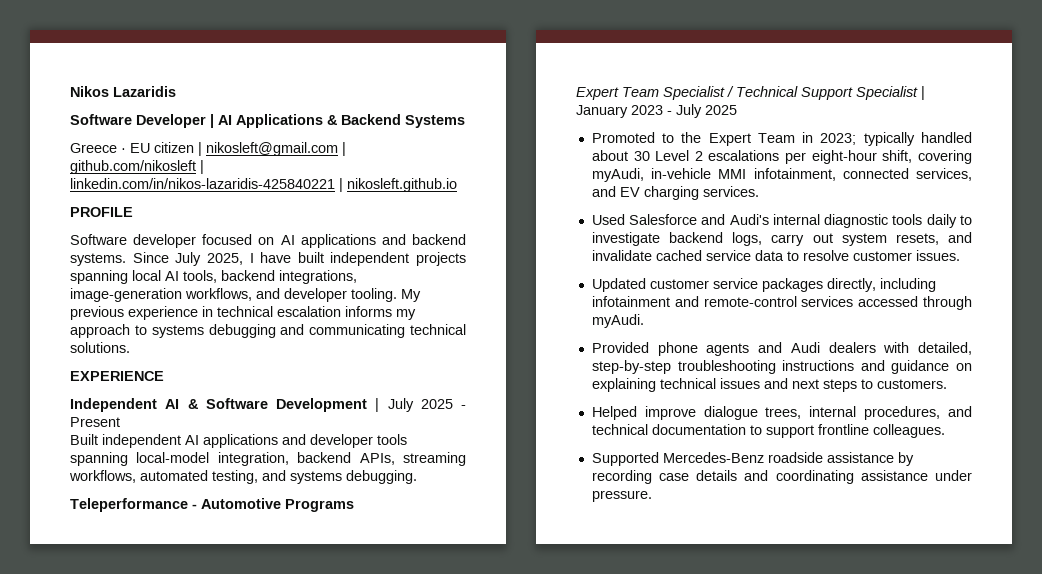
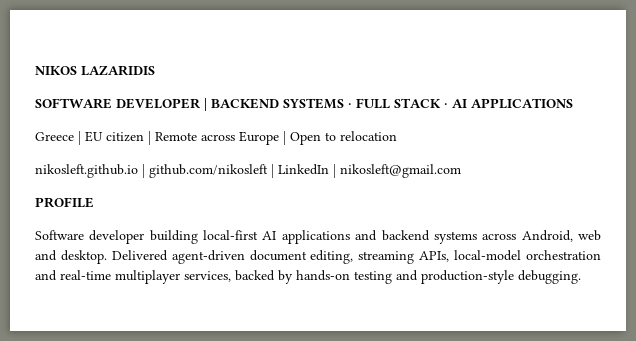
[70,86,176,97] [70,114,465,128] Nikos Lazaridis // Software Developer | AI Applications & Backend Systems -> [35,65,155,76] [35,98,573,111] NIKOS LAZARIDIS // SOFTWARE DEVELOPER | BACKEND SYSTEMS · FULL STACK · AI APPLICATIONS
[121,148,126,153] · -> [78,131,81,145] |
[206,142,346,156] [70,160,204,174] [70,178,457,192] nikosleft@gmail.com | github.com/nikosleft | linkedin.com/in/nikos-lazaridis-425840221 | nikosleft.github.io -> [155,131,397,145] [35,164,461,178] Remote across Europe | Open to relocation // nikosleft.github.io | github.com/nikosleft | LinkedIn | nikosleft@gmail.com
[202,234,275,245] focused on -> [149,230,259,244] building local-first
[70,252,466,266] [70,270,357,284] [70,288,421,302] [70,306,416,320] [70,324,466,338] [70,342,130,353] [70,371,164,381] [70,398,466,412] [70,417,120,427] [70,434,407,448] [70,452,466,466] [69,470,417,484] [70,498,354,512] [576,86,925,100] [576,104,737,118] [591,132,972,146] [591,150,972,164] [591,168,972,182] [591,186,759,200] [591,214,972,228] [591,232,972,246] [591,250,960,261] [591,278,936,292] [591,296,972,310] [591,314,644,328] [591,342,972,356] [591,360,972,374] [591,378,947,392] [591,406,972,420] [591,424,945,438] [591,452,914,466] [591,470,972,484] [591,490,652,502] systems. Since July 2025, I have built independent projects spanning local AI tools, backend integrations, image-generation workflows, and developer tooling. My previous experience in technical escalation informs my approach to systems debugging and communicating technical solutions. // EXPERIENCE // Independent AI & Software Development | July 2025 - Present // Built independent AI applications and developer tools spanning local-model integration, backend APIs, streaming workflows, automated testing, and systems debugging. // Teleperformance - Automotive Programs // Expert Team Specialist / Technical Support Specialist | January 2023 - July 2025 // Promoted to the Expert Team in 2023; typically handled about 30 Level 2 escalations per eight-hour shift, covering myAudi, in-vehicle MMI infotainment, connected services, and EV charging services. // Used Salesforce and Audi's internal diagnostic tools daily to investigate backend logs, carry out system resets, and invalidate cached service data to resolve customer issues. // Updated customer service packages directly, including infotainment and remote-control services accessed through myAudi. // Provided phone agents and Audi dealers with detailed, step-by-step troubleshooting instructions and guidance on explaining technical issues and next steps to customers. // Helped improve dialogue trees, internal procedures, and technical documentation to support frontline colleagues. // Supported Mercedes-Benz roadside assistance by recording case details and coordinating assistance under pressure. -> [433,230,602,244] [35,250,602,264] [35,270,581,284] systems across Android, web and desktop. Delivered agent-driven document editing, streaming APIs, local-model orchestration and real-time multiplayer services, backed by hands-on testing and production-style debugging.

